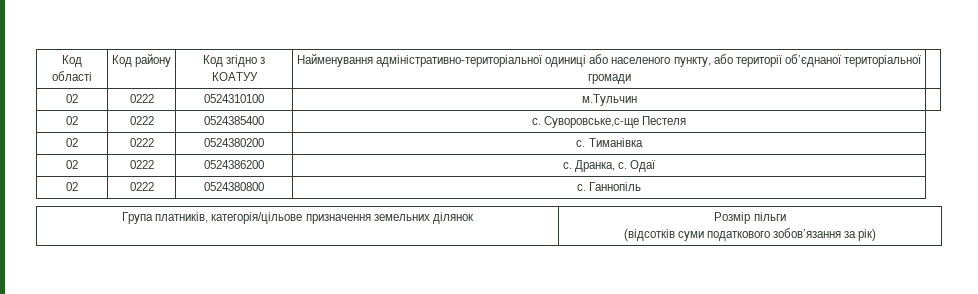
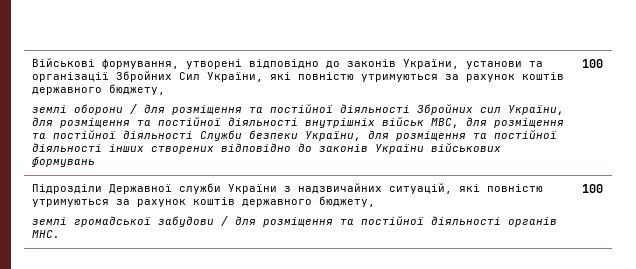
[62,55,82,67] [52,71,92,81] [111,53,172,67] [202,55,266,67] [211,72,258,81] [297,53,922,67] [587,74,631,84] [66,94,78,103] [129,94,154,103] [204,94,264,103] [581,94,637,106] [66,116,78,125] [129,116,154,125] [204,116,264,125] [531,116,687,128] [66,138,78,147] [129,138,154,147] [204,138,264,147] [576,138,643,147] [66,160,78,169] [129,160,154,169] [204,160,264,169] [562,160,657,172] [66,182,78,191] [129,182,154,191] [204,182,264,191] [576,182,642,191] [122,212,474,224] [714,212,786,224] [623,228,877,241] Код області | Код району | Код згідно з КОАТУУ | Найменування адміністративно-територіальної одиниці або населеного пункту, або території об’єднаної територіальної громади | // 02 | 0222 | 0524310100 | м.Тульчин | // 02 | 0222 | 0524385400 | с. Суворовське,с-ще Пестеля // 02 | 0222 | 0524380200 | с. Тиманівка // 02 | 0222 | 0524386200 | с. Дранка, с. Одаї // 02 | 0222 | 0524380800 | с. Ганнопіль // Група платників, категорія/цільове призначення земельних ділянок | Розмір пільги // (відсотків суми податкового зобов’язання за рік) -> [31,58,543,69] [31,71,564,82] [31,84,165,95] [31,104,564,115] [31,117,564,128] [31,130,557,141] [31,143,501,154] [30,157,95,167] [582,59,603,68] [31,183,543,194] [31,196,375,207] [31,216,557,227] [31,230,60,238] [582,184,603,193] Військові формування, утворені відповідно до законів України, установи та організації Збройних Сил України, які повністю утримуються за рахунок коштів державного бюджету, // землі оборони / для розміщення та постійної діяльності Збройних сил України, для розміщення та постійної діяльності внутрішніх військ МВС, для розміщення та постійної діяльності Служби безпеки України, для розміщення та постійної діяльності інших створених відповідно до законів України військових формувань | 100 // Підрозділи Державної служби України з надзвичайних ситуацій, які повністю утримуються за рахунок коштів державного бюджету, // землі громадської забудови / для розміщення та постійної діяльності органів МНС. | 100

